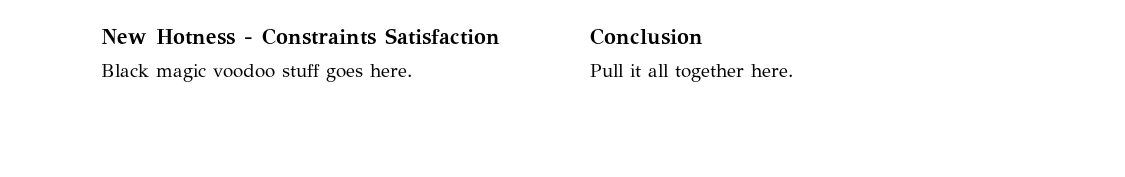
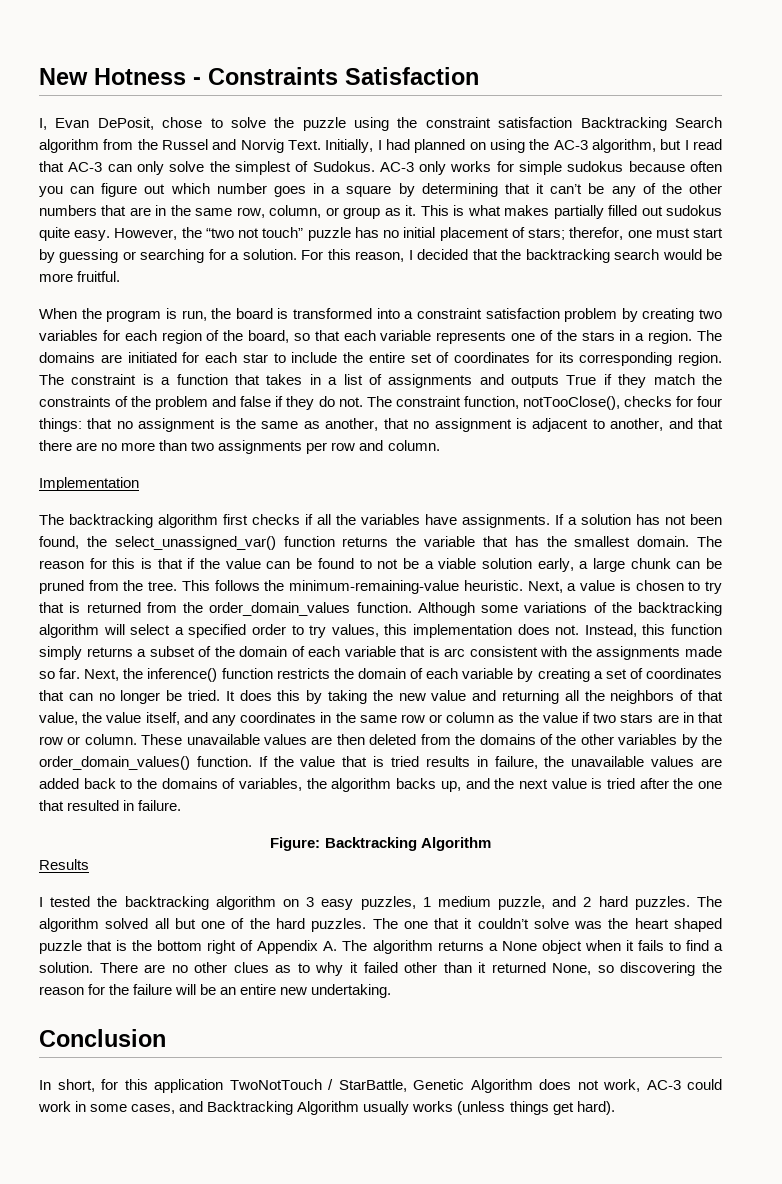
[101,64,412,82] [590,28,703,45] [590,64,793,82] Black magic voodoo stuff goes here. // Conclusion // Pull it all together here. -> [39,117,722,131] [39,139,723,153] [39,161,722,175] [39,183,722,197] [39,205,723,219] [39,227,724,241] [39,249,723,263] [39,271,121,282] [39,308,722,322] [39,330,723,344] [39,352,722,366] [39,374,723,388] [39,396,722,410] [39,418,723,432] [39,440,440,454] [39,477,139,491] [39,514,722,528] [39,536,722,550] [39,558,722,572] [39,580,723,594] [39,602,722,616] [39,624,723,638] [39,646,722,660] [39,668,723,682] [39,690,723,704] [39,712,723,726] [39,734,722,748] [39,756,723,770] [39,778,723,792] [39,800,182,811] [270,837,491,851] [39,859,89,870] [39,896,722,910] [39,918,723,932] [39,940,723,954] [39,962,722,976] [39,984,392,998] [39,1029,166,1047] [39,1079,722,1093] [38,1101,615,1115] I, Evan DePosit, chose to solve the puzzle using the constraint satisfaction Backtracking Search algorithm from the Russel and Norvig Text. Initially, I had planned on using the AC-3 algorithm, but I read that AC-3 can only solve the simplest of Sudokus. AC-3 only works for simple sudokus because often you can figure out which number goes in a square by determining that it can’t be any of the other numbers that are in the same row, column, or group as it. This is what makes partially filled out sudokus quite easy. However, the “two not touch” puzzle has no initial placement of stars; therefor, one must start by guessing or searching for a solution. For this reason, I decided that the backtracking search would be more fruitful. // When the program is run, the board is transformed into a constraint satisfaction problem by creating two variables for each region of the board, so that each variable represents one of the stars in a region. The domains are initiated for each star to include the entire set of coordinates for its corresponding region. The constraint is a function that takes in a list of assignments and outputs True if they match the constraints of the problem and false if they do not. The constraint function, notTooClose(), checks for four things: that no assignment is the same as another, that no assignment is adjacent to another, and that there are no more than two assignments per row and column. // Implementation // The backtracking algorithm first checks if all the variables have assignments. If a solution has not been found, the select_unassigned_var() function returns the variable that has the smallest domain. The reason for this is that if the value can be found to not be a viable solution early, a large chunk can be pruned from the tree. This follows the minimum-remaining-value heuristic. Next, a value is chosen to try that is returned from the order_domain_values function. Although some variations of the backtracking algorithm will select a specified order to try values, this implementation does not. Instead, this function simply returns a subset of the domain of each variable that is arc consistent with the assignments made so far. Next, the inference() function restricts the domain of each variable by creating a set of coordinates that can no longer be tried. It does this by taking the new value and returning all the neighbors of that value, the value itself, and any coordinates in the same row or column as the value if two stars are in that row or column. These unavailable values are then deleted from the domains of the other variables by the order_domain_values() function. If the value that is tried results in failure, the unavailable values are added back to the domains of variables, the algorithm backs up, and the next value is tried after the one that resulted in failure. // Figure: Backtracking Algorithm // Results // I tested the backtracking algorithm on 3 easy puzzles, 1 medium puzzle, and 2 hard puzzles. The algorithm solved all but one of the hard puzzles. The one that it couldn’t solve was the heart shaped puzzle that is the bottom right of Appendix A. The algorithm returns a None object when it fails to find a solution. There are no other clues as to why it failed other than it returned None, so discovering the reason for the failure will be an entire new undertaking. // Conclusion // In short, for this application TwoNotTouch / StarBattle, Genetic Algorithm does not work, AC-3 could work in some cases, and Backtracking Algorithm usually works (unless things get hard).

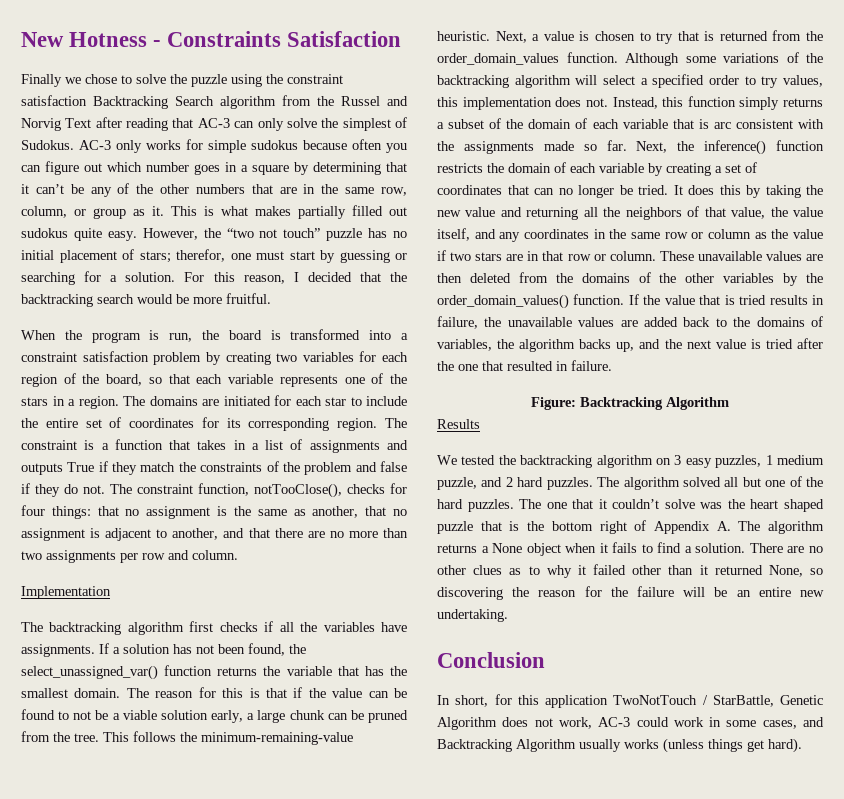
[39,117,154,130] I, Evan DePosit, -> [21,74,81,87] Finally we
[288,139,723,153] Text. Initially, I had planned on using the AC-3 algorithm, but I read -> [65,117,169,131] Text after reading
[39,897,43,907] I -> [437,455,457,465] We

